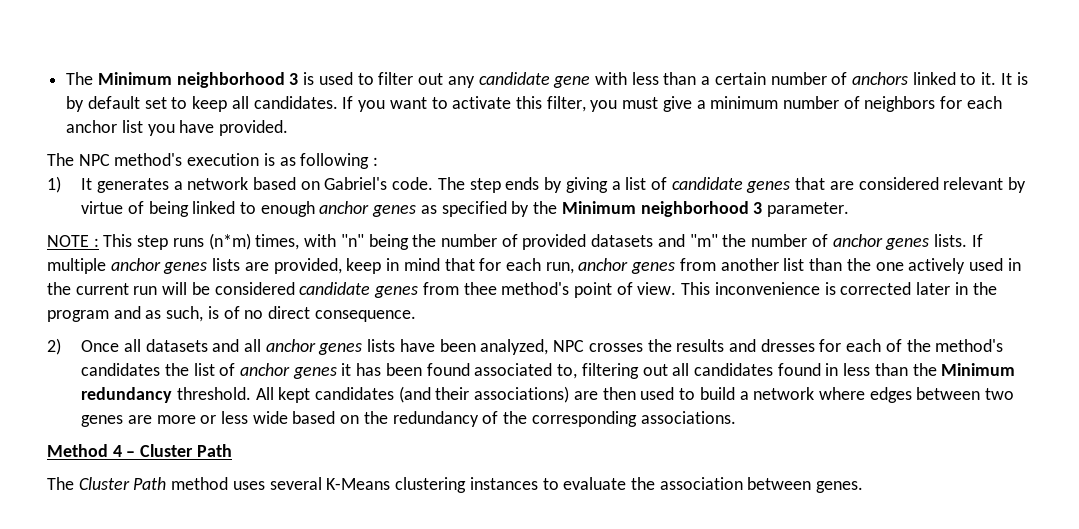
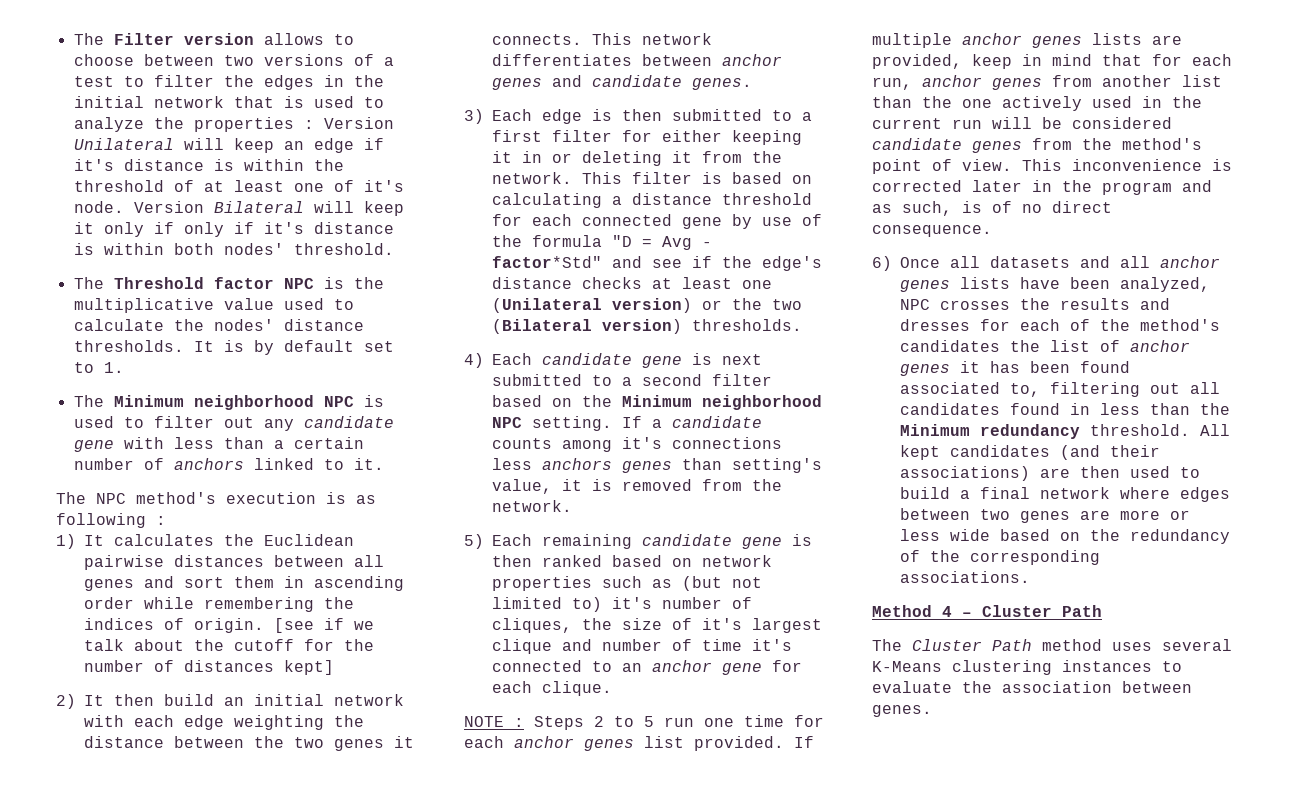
[66,72,299,88] The Minimum neighborhood 3 -> [73,33,354,45] [73,54,394,66] [73,75,384,90] [73,96,384,108] [73,117,394,132] [73,138,384,153] [73,159,344,171] [73,180,404,192] [73,201,404,216] [73,222,394,237] [73,243,394,255] [73,277,384,289] [73,298,354,313] [73,319,364,331] [73,340,394,355] [73,362,124,373] [73,395,354,410] The Filter version allows to choose between two versions of a test to filter the edges in the initial network that is used to analyze the properties : Version Unilateral will keep an edge if it's distance is within the threshold of at least one of it's node. Version Bilateral will keep it only if only if it's distance is within both nodes' threshold. // The Threshold factor NPC is the multiplicative value used to calculate the nodes' distance thresholds. It is by default set to 1. // The Minimum neighborhood NPC
[1000,72,1028,85] [66,96,1002,112] [66,120,289,136] It is by default set to keep all candidates. If you want to activate this filter, you must give a minimum number of neighbors for each anchor list you have provided. -> (384, 464) none
[96,177,1027,193] [81,201,849,217] [47,233,967,250] generates a network based on Gabriel's code. The step ends by giving a list of candidate genes that are considered relevant by virtue of being linked to enough anchor genes as specified by the Minimum neighborhood 3 parameter. // NOTE : This step runs (n*m) times, with "n" being the number of provided datasets and "m" the number of anchor genes lists. -> [114,534,354,546] [84,555,384,570] [84,576,404,591] [84,597,354,612] [84,618,374,633] [84,639,374,651] [84,660,334,675] [56,694,404,709] [84,715,364,730] [84,736,414,751] [492,33,712,45] [492,54,782,66] [492,75,752,90] [464,109,812,124] [492,130,802,145] [492,151,782,166] [492,172,812,184] [492,193,812,208] [492,214,822,229] [492,235,712,250] [492,256,822,271] [492,277,772,289] [492,298,802,313] [492,319,802,334] [464,353,762,368] [492,374,772,386] [492,395,822,410] [492,416,762,431] [492,437,782,452] [492,458,822,473] [492,479,782,494] [492,500,572,512] [464,534,812,549] [492,555,772,567] [492,576,762,591] [492,597,752,612] [492,618,822,633] [492,639,792,654] [492,660,802,675] [492,681,612,696] [464,715,824,730] [464,736,784,751] calculates the Euclidean pairwise distances between all genes and sort them in ascending order while remembering the indices of origin. [see if we talk about the cutoff for the number of distances kept] // 2) It then build an initial network with each edge weighting the distance between the two genes it connects. This network differentiates between anchor genes and candidate genes. // 3) Each edge is then submitted to a first filter for either keeping it in or deleting it from the network. This filter is based on calculating a distance threshold for each connected gene by use of the formula "D = Avg - factor*Std" and see if the edge's distance checks at least one (Unilateral version) or the two (Bilateral version) thresholds. // 4) Each candidate gene is next submitted to a second filter based on the Minimum neighborhood NPC setting. If a candidate counts among it's connections less anchors genes than setting's value, it is removed from the network. // 5) Each remaining candidate gene is then ranked based on network properties such as (but not limited to) it's number of cliques, the size of it's largest clique and number of time it's connected to an anchor gene for each clique. // NOTE : Steps 2 to 5 run one time for each anchor genes list provided.
[463,282,497,295] thee -> [1082,138,1112,150] the
[47,338,61,355] 2) -> [872,256,892,271] 6)
(749, 395) none -> [980,487,1030,499] final

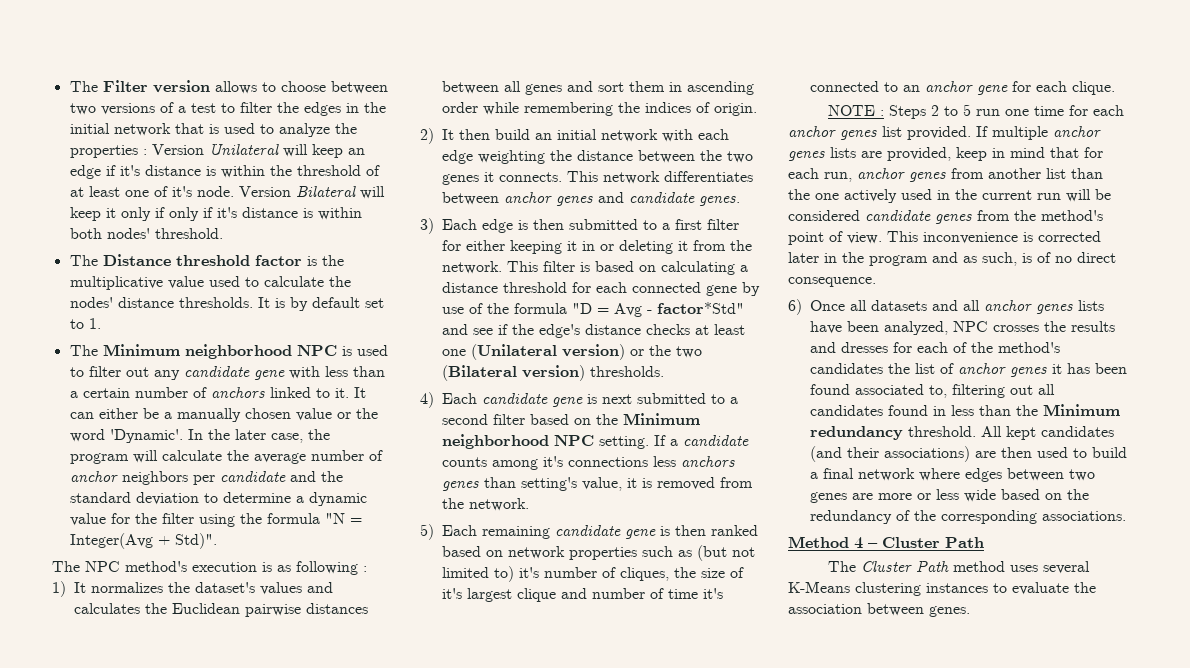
[113,277,314,289] Threshold factor NPC -> [102,254,302,266] Distance threshold factor
(384, 464) none -> [353,387,366,398] [69,408,378,422] [69,429,330,443] [69,450,383,464] [69,471,343,485] [69,492,367,506] [69,513,362,527] [69,533,217,549] It can either be a manually chosen value or the word 'Dynamic'. In the later case, the program will calculate the average number of anchor neighbors per candidate and the standard deviation to determine a dynamic value for the filter using the formula "N = Integer(Avg + Std)".
(104, 540) none -> [91,582,333,595] normalizes the dataset's values and
[274,618,374,633] [84,639,374,651] [84,660,334,675] [see if we talk about the cutoff for the number of distances kept] -> (757, 109) none

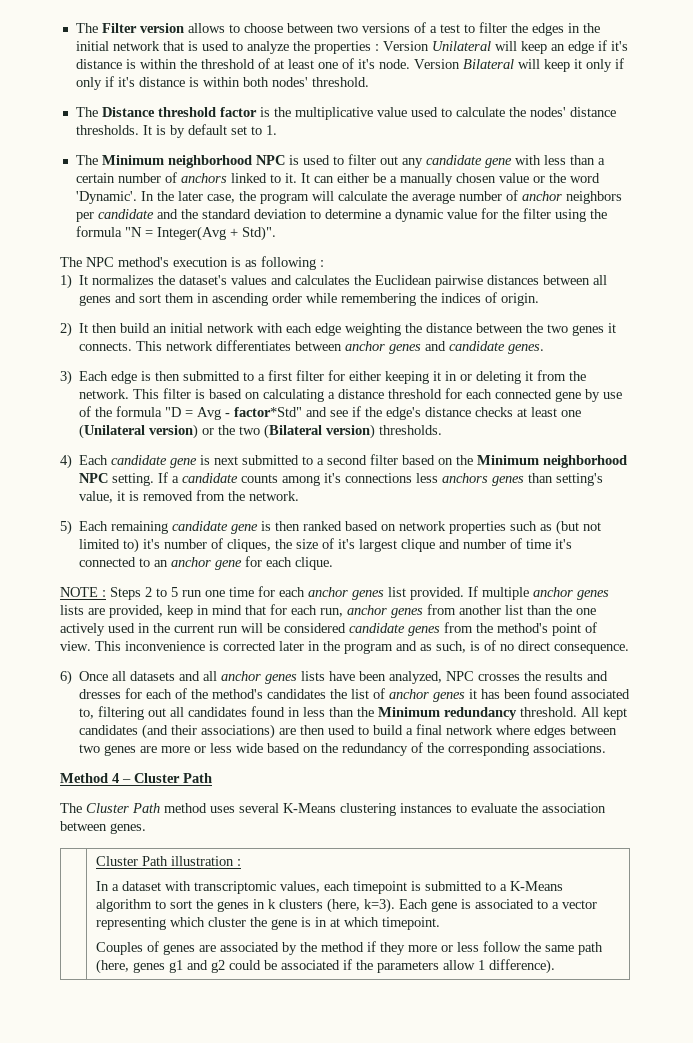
(970, 611) none -> [95,856,241,866] [95,881,563,894] [95,898,597,913] [95,917,440,930] [95,941,603,955] [95,959,555,974] // | Cluster Path illustration : // In a dataset with transcriptomic values, each timepoint is submitted to a K-Means algorithm to sort the genes in k clusters (here, k=3). Each gene is associated to a vector representing which cluster the gene is in at which timepoint. // Couples of genes are associated by the method if they more or less follow the same path (here, genes g1 and g2 could be associated if the parameters allow 1 difference).

